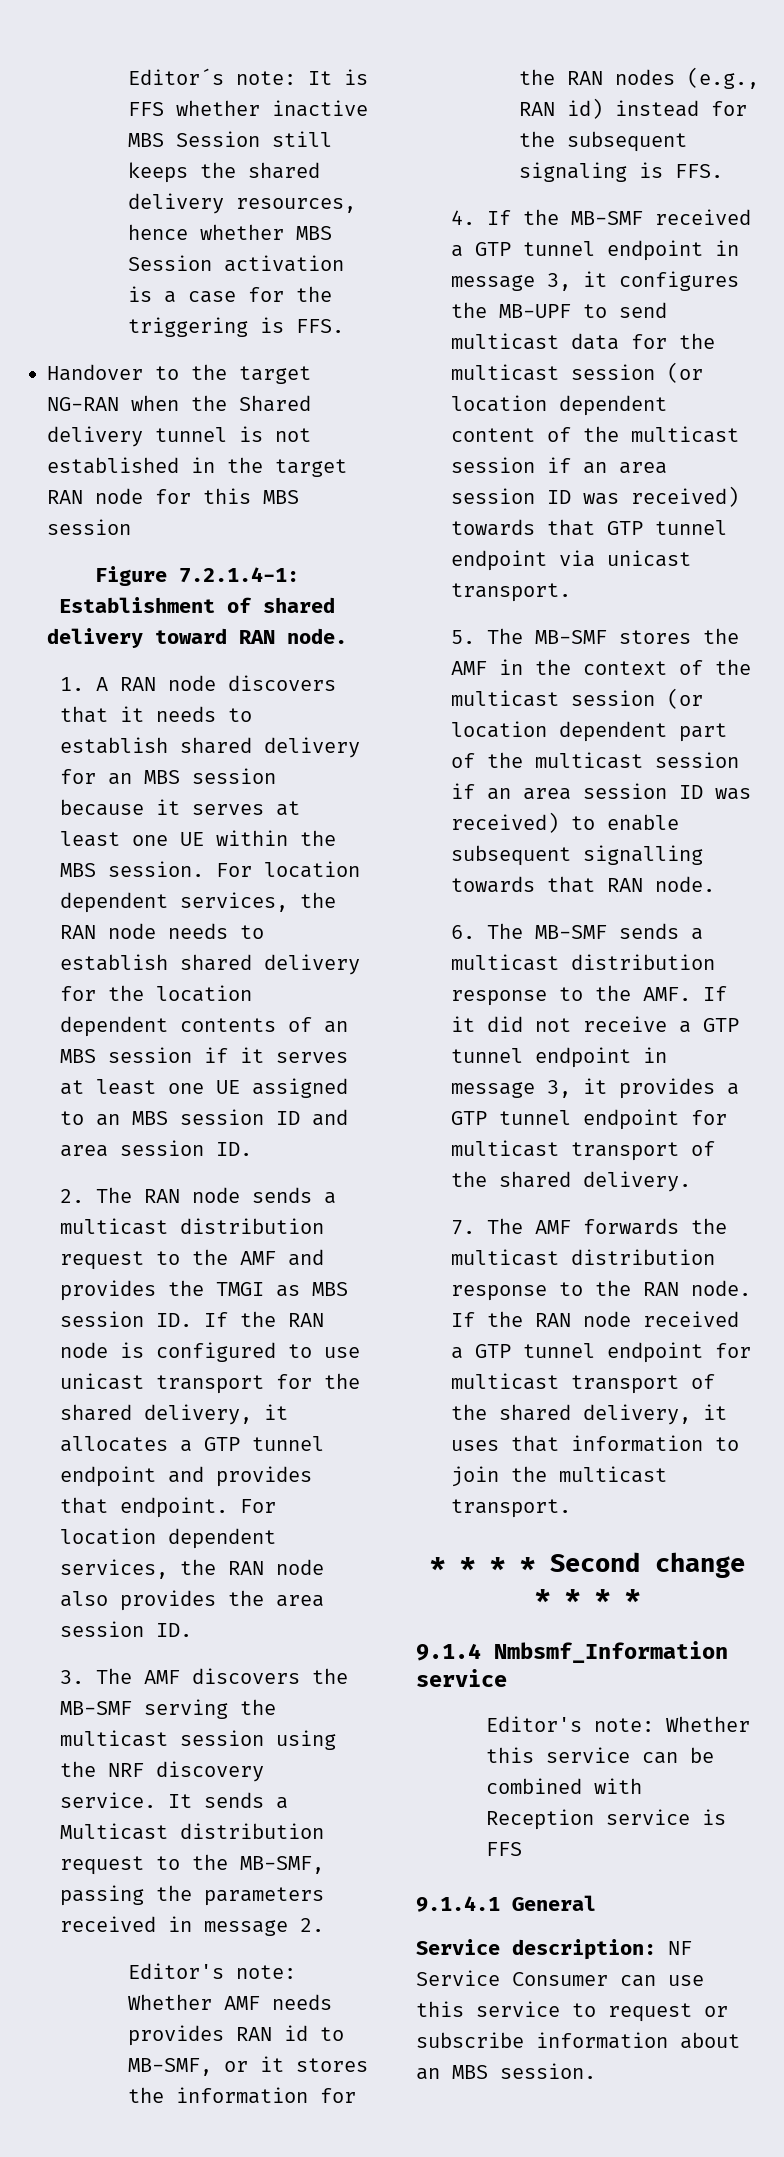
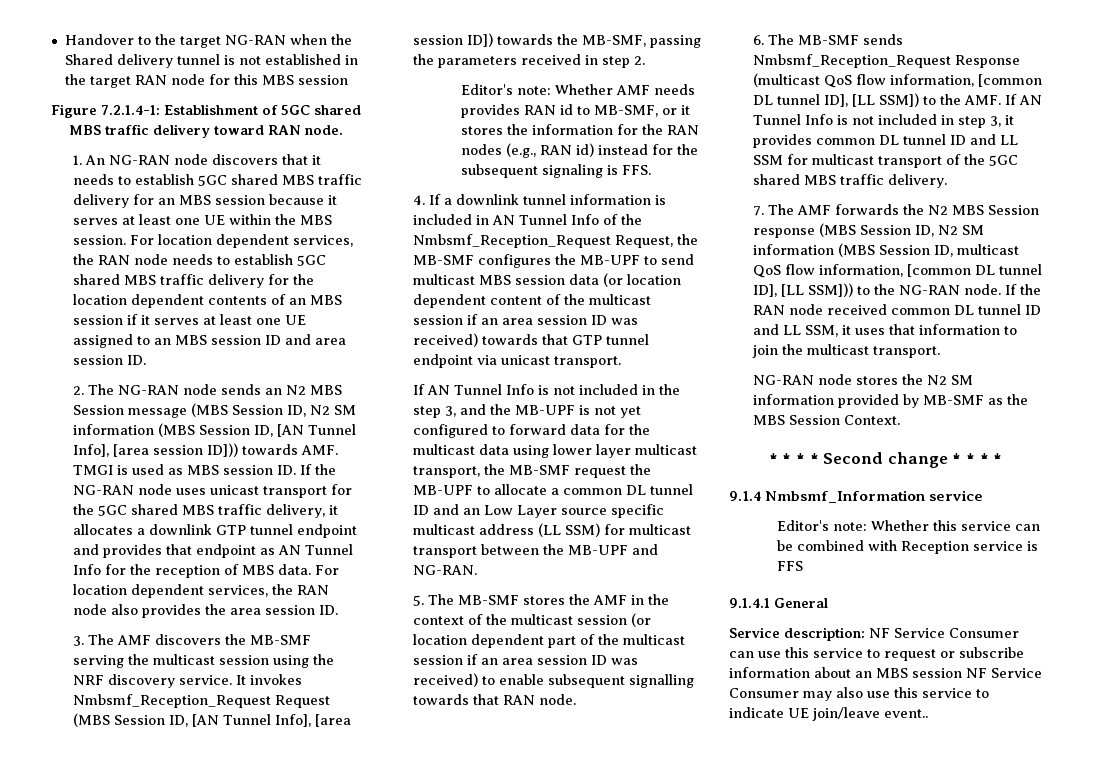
[127,68,368,85] [127,100,368,117] [127,131,332,147] [127,162,320,183] [127,193,356,214] [127,224,332,240] [127,255,344,272] [127,286,332,303] [127,317,344,337] Editor´s note: It is FFS whether inactive MBS Session still keeps the shared delivery resources, hence whether MBS Session activation is a case for the triggering is FFS. // -> (64, 39) none
[262,597,335,613] shared -> [280,105,361,115] [68,124,149,135] 5GC shared MBS traffic
[96,677,157,691] A RAN -> [84,155,170,165] An NG-RAN
[180,737,253,754] shared -> [197,174,362,186] 5GC shared MBS traffic
[180,954,253,971] shared -> [296,255,326,266] [72,274,204,285] 5GC shared MBS traffic
[144,1189,181,1203] RAN -> [117,385,179,395] NG-RAN
[324,1192,337,1204] [60,1218,325,1235] [60,1249,325,1270] [60,1280,265,1301] a multicast distribution request to the AMF and provides the TMGI -> [264,385,342,395] [72,403,356,418] [72,423,356,437] [72,443,338,457] [72,464,164,475] an N2 MBS Session message (MBS Session ID, N2 SM information (MBS Session ID, [AN Tunnel Info], [area session ID])) towards AMF. TMGI is used
[288,1313,325,1327] [60,1342,361,1362] [60,1373,361,1394] [60,1404,133,1421] RAN node is configured to use unicast transport for the shared -> [72,484,352,498] [72,504,262,516] NG-RAN node uses unicast transport for the 5GC shared MBS traffic
(193, 1446) none -> [148,524,212,535] downlink
[120,1497,229,1518] endpoint. -> [195,544,353,558] [72,564,311,578] endpoint as AN Tunnel Info for the reception of MBS data.
[204,1792,289,1809] [60,1823,325,1840] [60,1856,181,1875] sends a Multicast distribution request to -> [249,674,302,685] [72,694,330,708] [72,713,351,727] [412,33,553,47] invokes Nmbsmf_Reception_Request Request (MBS Session ID, [AN Tunnel Info], [area session ID]) towards
[204,1920,289,1936] message -> [601,56,630,68] step
[523,209,752,225] [451,240,740,261] [451,271,608,291] the MB-SMF received a GTP tunnel endpoint in message 3, it -> [443,194,666,205] [412,214,642,225] [412,234,698,248] [412,255,474,265] a downlink tunnel information is included in AN Tunnel Info of the Nmbsmf_Reception_Request Request, the MB-SMF
[571,333,716,350] [451,364,656,381] data for the multicast session -> [478,274,599,285] MBS session data
(572, 592) none -> [412,384,680,395] [412,404,641,418] [412,424,650,438] [412,444,697,458] [412,464,651,478] [412,484,693,495] [412,504,664,518] [412,523,691,537] [412,544,658,558] [412,565,477,575] // If AN Tunnel Info is not included in the step 3, and the MB-UPF is not yet configured to forward data for the multicast data using lower layer multicast transport, the MB-SMF request the MB-UPF to allocate a common DL tunnel ID and an Low Layer source specific multicast address (LL SSM) for multicast transport between the MB-UPF and NG-RAN.
[691,928,704,940] [451,954,716,971] [451,985,728,1006] [451,1016,740,1033] [451,1047,668,1068] [451,1078,740,1099] [451,1109,728,1130] [451,1140,716,1161] [451,1171,572,1188] a multicast distribution response to the AMF. If it did not receive a GTP tunnel endpoint in message 3, it provides a GTP tunnel endpoint for multicast transport of the shared -> [752,54,1020,68] [752,73,1042,88] [752,93,1042,107] [752,114,1014,128] [752,134,1018,148] [752,154,1018,168] [752,174,884,185] Nmbsmf_Reception_Request Response (multicast QoS flow information, [common DL tunnel ID], [LL SSM]) to the AMF. If AN Tunnel Info is not included in step 3, it provides common DL tunnel ID and LL SSM for multicast transport of the 5GC shared MBS traffic
[451,1249,716,1266] [451,1280,680,1301] multicast distribution response to the RAN -> [927,205,1039,215] [752,223,984,238] [752,243,1019,257] [752,264,1042,278] [752,283,960,297] N2 MBS Session response (MBS Session ID, N2 SM information (MBS Session ID, multicast QoS flow information, [common DL tunnel ID], [LL SSM])) to the NG-RAN
[451,1342,752,1363] [451,1373,716,1394] [451,1404,692,1425] a GTP tunnel endpoint for multicast transport of the shared delivery, -> [890,304,1041,315] [752,324,838,337] common DL tunnel ID and LL SSM,
(572, 1508) none -> [752,374,973,385] [752,394,1028,408] [752,415,900,425] // NG-RAN node stores the N2 SM information provided by MB-SMF as the MBS Session Context.
[500,2063,596,2079] session. -> [912,668,1042,678] [729,687,989,701] [729,707,928,721] session NF Service Consumer may also use this service to indicate UE join/leave event..

